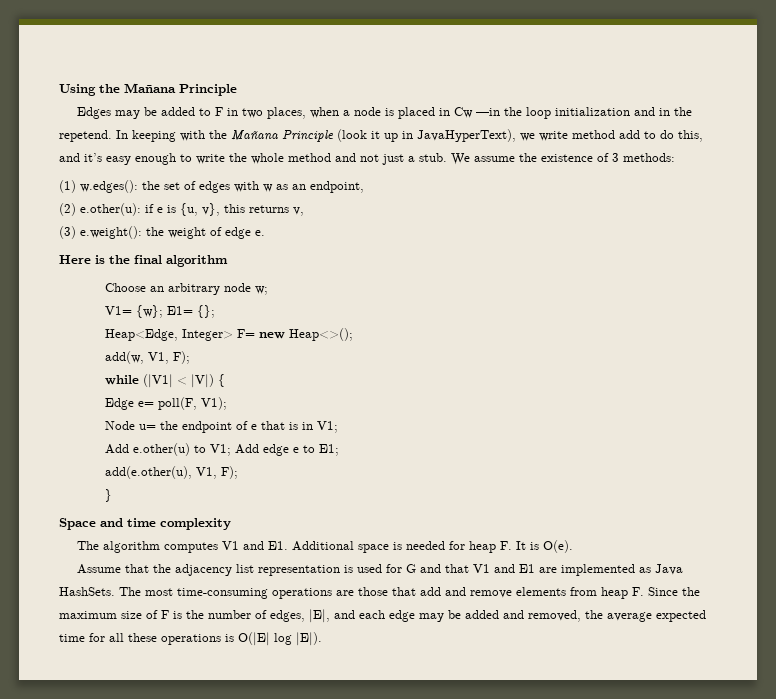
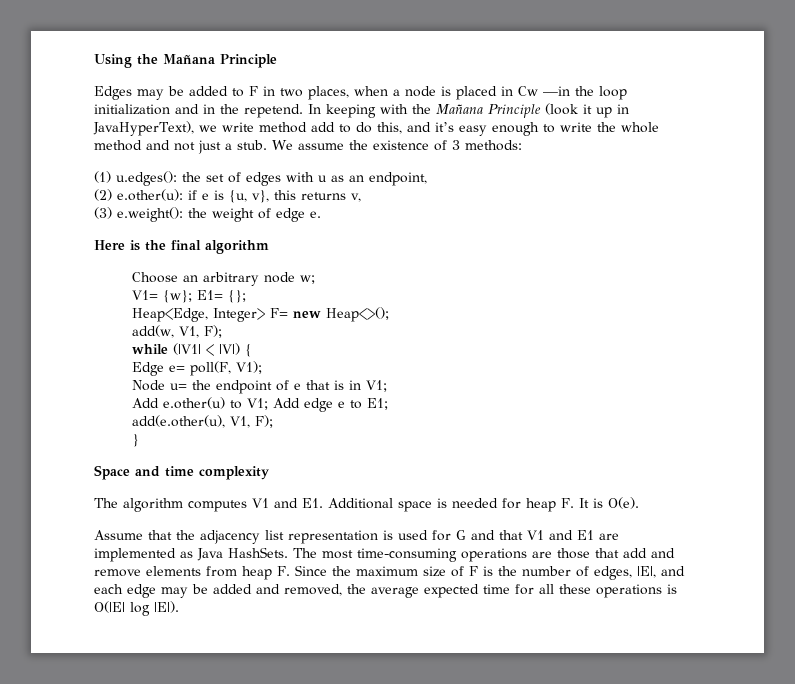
[80,180,138,193] w.edges(): -> [116,171,177,186] u.edges():
[263,184,273,192] w -> [318,175,327,182] u

